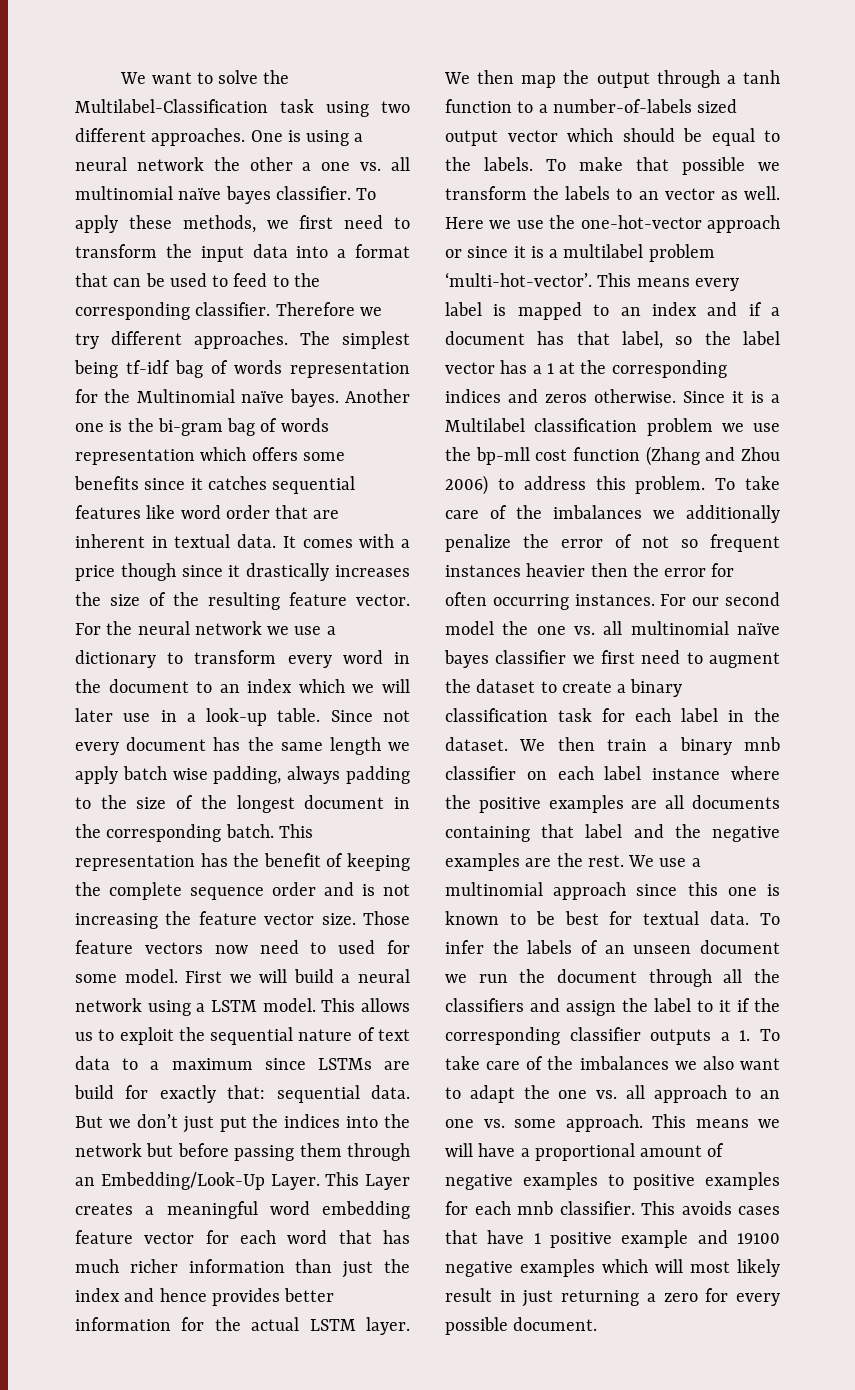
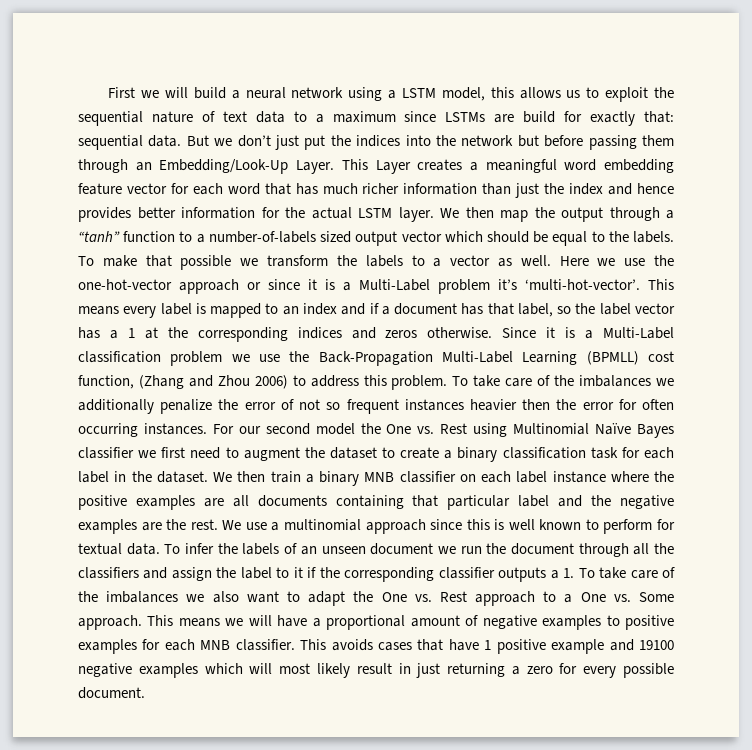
[120,70,290,84] [75,99,410,117] [75,128,364,146] [75,157,410,171] [75,186,377,204] [75,215,410,233] [75,244,410,262] [75,273,320,287] [75,302,382,320] [75,331,410,349] [74,360,410,378] [75,389,410,407] [75,418,329,436] [75,447,345,465] [74,476,356,494] [75,505,340,519] [75,534,410,548] [75,563,411,581] [75,592,410,610] [75,621,336,635] [75,650,410,668] [75,679,410,693] [75,708,410,726] [75,737,410,755] [75,766,411,784] [75,795,410,813] [75,824,313,842] [75,853,410,871] [75,882,410,900] [75,911,410,929] [75,940,410,954] [75,969,178,983] We want to solve the Multilabel-Classification task using two different approaches. One is using a neural network the other a one vs. all multinomial naïve bayes classifier. To apply these methods, we first need to transform the input data into a format that can be used to feed to the corresponding classifier. Therefore we try different approaches. The simplest being tf-idf bag of words representation for the Multinomial naïve bayes. Another one is the bi-gram bag of words representation which offers some benefits since it catches sequential features like word order that are inherent in textual data. It comes with a price though since it drastically increases the size of the resulting feature vector. For the neural network we use a dictionary to transform every word in the document to an index which we will later use in a look-up table. Since not every document has the same length we apply batch wise padding, always padding to the size of the longest document in the corresponding batch. This representation has the benefit of keeping the complete sequence order and is not increasing the feature vector size. Those feature vectors now need to used for some model. -> (108, 92) none
[262,998,356,1012] model. This -> [441,87,514,101] model, this
[743,70,780,84] tanh -> [78,231,120,242] “tanh”
[638,191,659,200] an -> [433,258,442,267] a
[563,244,715,262] multilabel problem -> [359,279,517,294] Multi-Label problem it’s
[445,418,525,432] Multilabel -> [603,327,675,339] Multi-Label
[475,447,640,465] bp-mll cost function -> [318,351,674,366] [78,375,134,389] Back-Propagation Multi-Label Learning (BPMLL) cost function,
[536,621,780,635] [444,650,489,668] one vs. all multinomial naïve bayes -> [386,423,674,438] One vs. Rest using Multinomial Naïve Bayes
[744,737,780,751] mnb -> [364,472,395,482] MNB
(575, 831) none -> [447,495,511,510] particular
[727,884,780,896] [445,911,599,925] one is known to be best -> [494,519,653,534] is well known to perform
[558,1085,780,1103] [445,1119,556,1128] one vs. all approach to an one vs. some -> [381,591,674,606] One vs. Rest approach to a One vs. Some
[517,1201,553,1215] mnb -> [200,640,231,650] MNB

